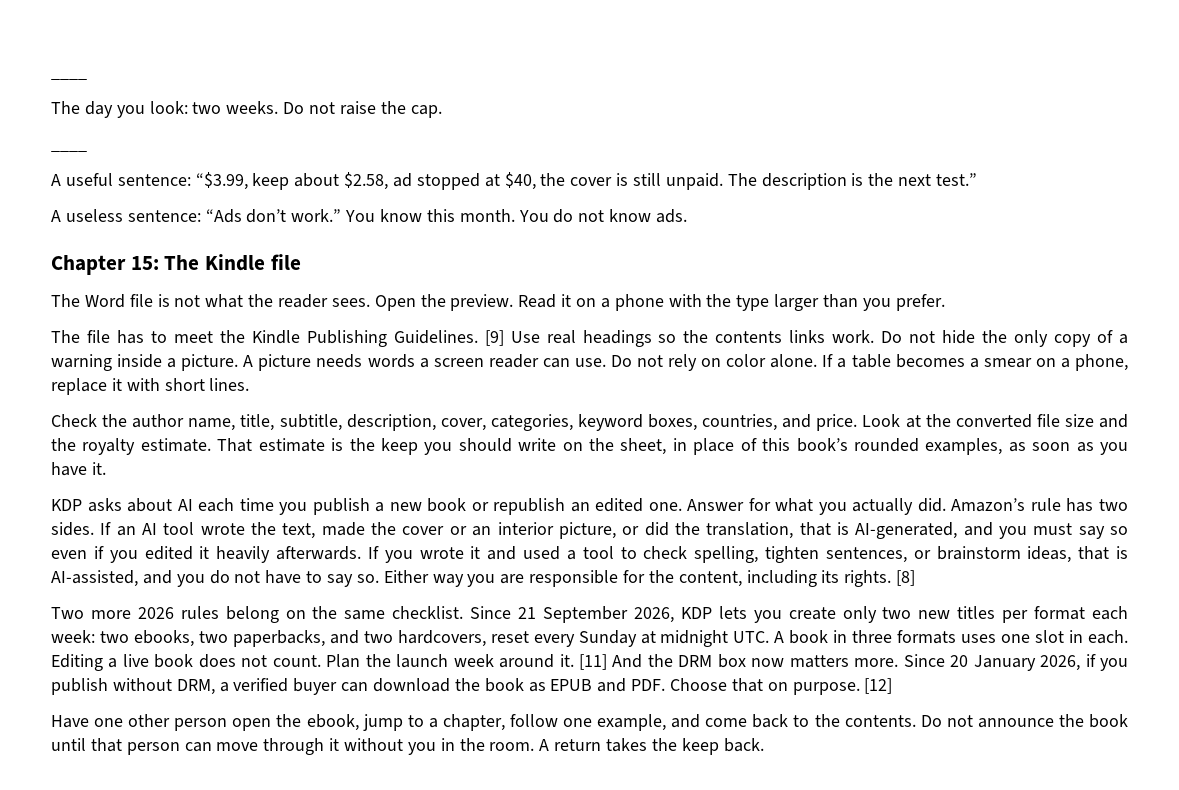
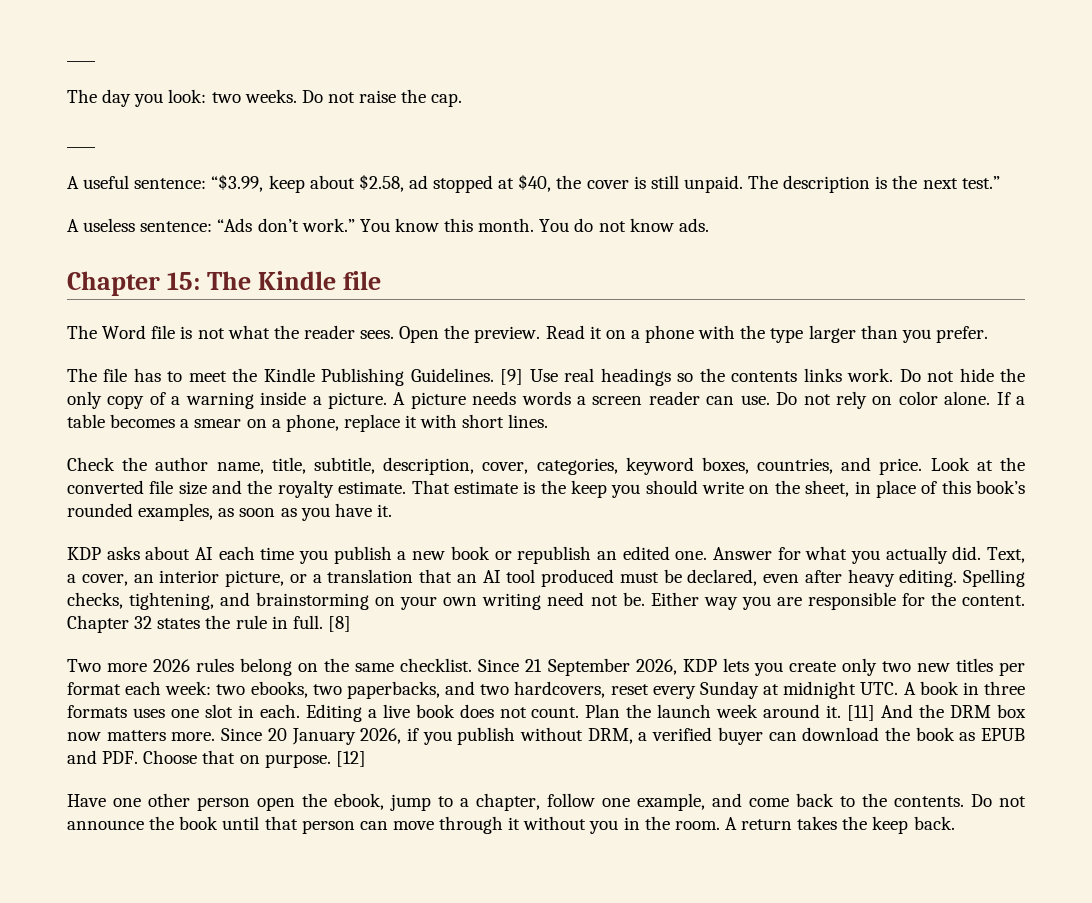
[951,498,1128,512] [51,522,1128,539] [51,546,1129,563] [51,570,379,587] Amazon’s rule has two sides. If an AI tool wrote the text, made the cover or an interior picture, or did the translation, that is AI-generated, and you must say so even if you edited it heavily afterwards. If you wrote it and used a tool to check spelling, tighten sentences, or brainstorm ideas, that is AI-assisted, and you do not have to say so. -> [986,547,1025,563] [67,569,1025,587] [67,592,645,610] Text, a cover, an interior picture, or a translation that an AI tool produced must be declared, even after heavy editing. Spelling checks, tightening, and brainstorming on your own writing need not be.
[678,570,892,587] content, including its rights. -> [961,595,1025,606] [67,615,323,633] content. Chapter 32 states the rule in full.

